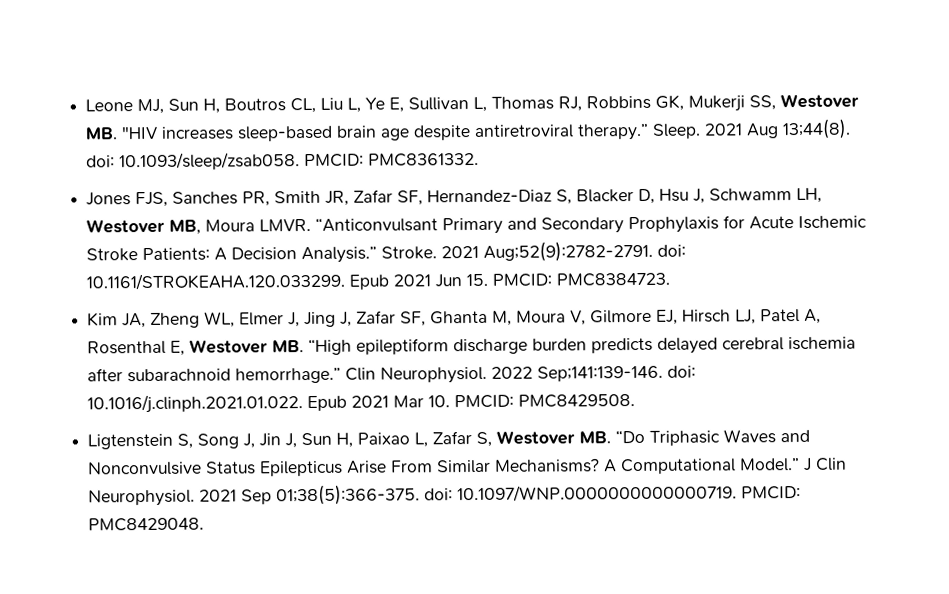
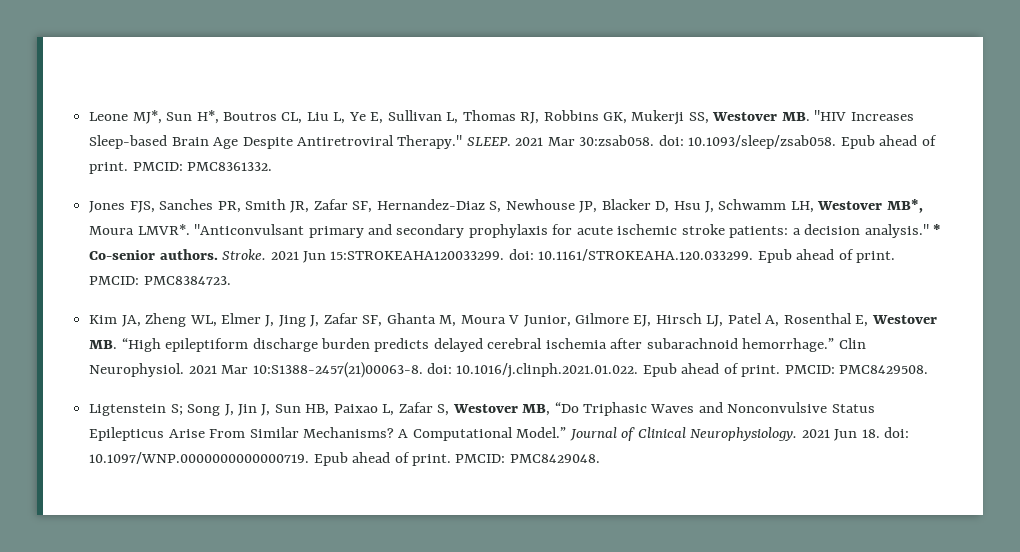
[137,98,221,115] MJ, Sun H, -> [132,110,219,124] MJ*, Sun H*,
[161,118,852,142] [86,152,301,171] increases sleep-based brain age despite antiretroviral therapy.” Sleep. 2021 Aug 13;44(8). doi: 10.1093/sleep/zsab058. -> [850,112,914,121] [89,135,937,149] [89,162,129,174] Increases Sleep-based Brain Age Despite Antiretroviral Therapy." SLEEP. 2021 Mar 30:zsab058. doi: 10.1093/sleep/zsab058. Epub ahead of print.
(573, 197) none -> [505,199,598,213] Newhouse JP,
[169,215,868,235] [86,240,687,264] [86,272,489,291] MB, Moura LMVR. “Anticonvulsant Primary and Secondary Prophylaxis for Acute Ischemic Stroke Patients: A Decision Analysis.” Stroke. 2021 Aug;52(9):2782-2791. doi: 10.1161/STROKEAHA.120.033299. Epub 2021 Jun 15. -> [886,199,923,213] [89,224,941,238] [89,249,896,263] MB*, Moura LMVR*. "Anticonvulsant primary and secondary prophylaxis for acute ischemic stroke patients: a decision analysis." * Co-senior authors. Stroke. 2021 Jun 15:STROKEAHA120033299. doi: 10.1161/STROKEAHA.120.033299. Epub ahead of print.
[570,310,587,326] V, -> [508,315,571,327] V Junior,
[491,365,697,382] [87,394,451,414] 2022 Sep;141:139-146. doi: 10.1016/j.clinph.2021.01.022. Epub 2021 Mar 10. -> [188,362,781,378] 2021 Mar 10:S1388-2457(21)00063-8. doi: 10.1016/j.clinph.2021.01.022. Epub ahead of print.
[177,433,194,449] S, -> [170,404,183,416] S;
[336,432,354,448] H, -> [305,404,330,416] HB,
[579,431,612,444] MB. -> [522,404,551,416] MB,
[803,457,848,471] [88,484,738,507] J Clin Neurophysiol. 2021 Sep 01;38(5):366-375. doi: 10.1097/WNP.0000000000000719. -> [569,427,909,441] [89,452,451,466] Journal of Clinical Neurophysiology. 2021 Jun 18. doi: 10.1097/WNP.0000000000000719. Epub ahead of print.

